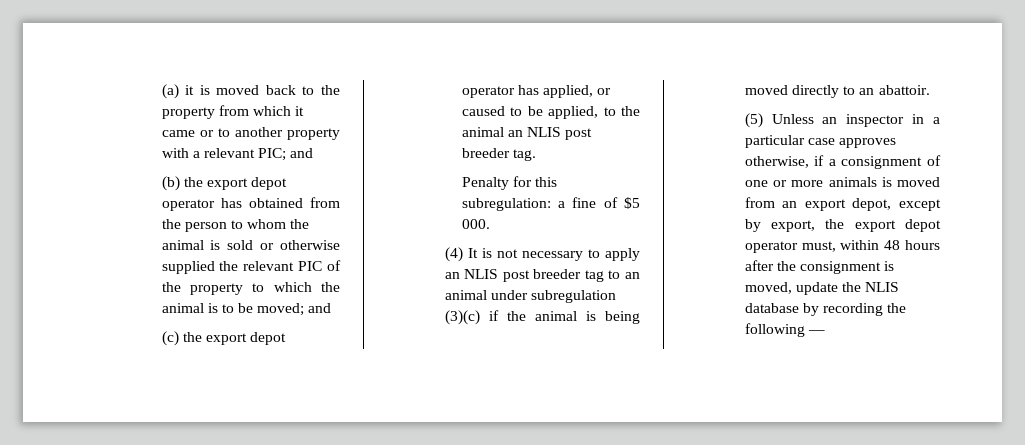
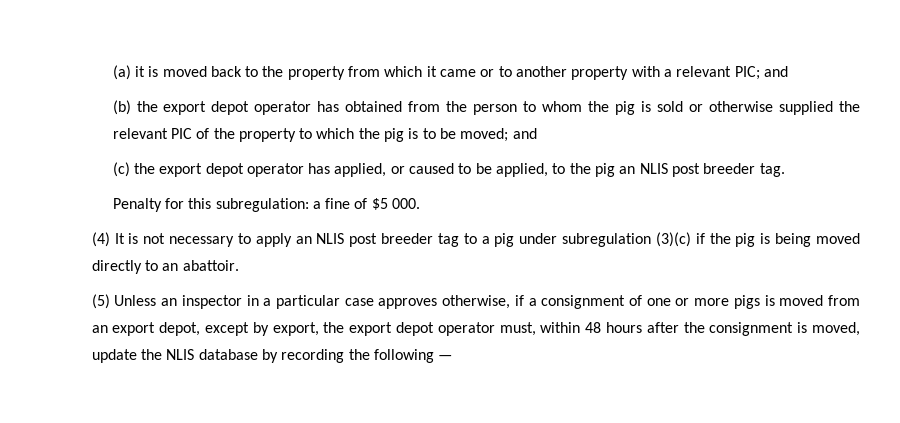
[161,240,204,250] animal -> [615,101,636,115] pig
[161,303,204,313] animal -> [384,128,405,142] pig
[461,127,504,137] animal -> [595,163,616,177] pig
[625,272,640,279] [444,290,487,300] an animal -> [481,233,515,247] a pig
[534,311,577,321] animal -> [735,233,756,247] pig
[828,177,877,187] animals -> [733,295,760,309] pigs

